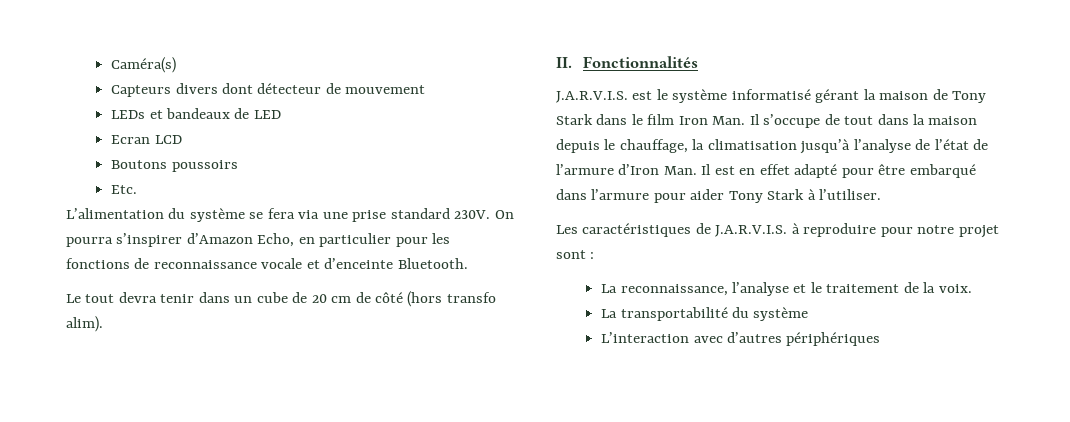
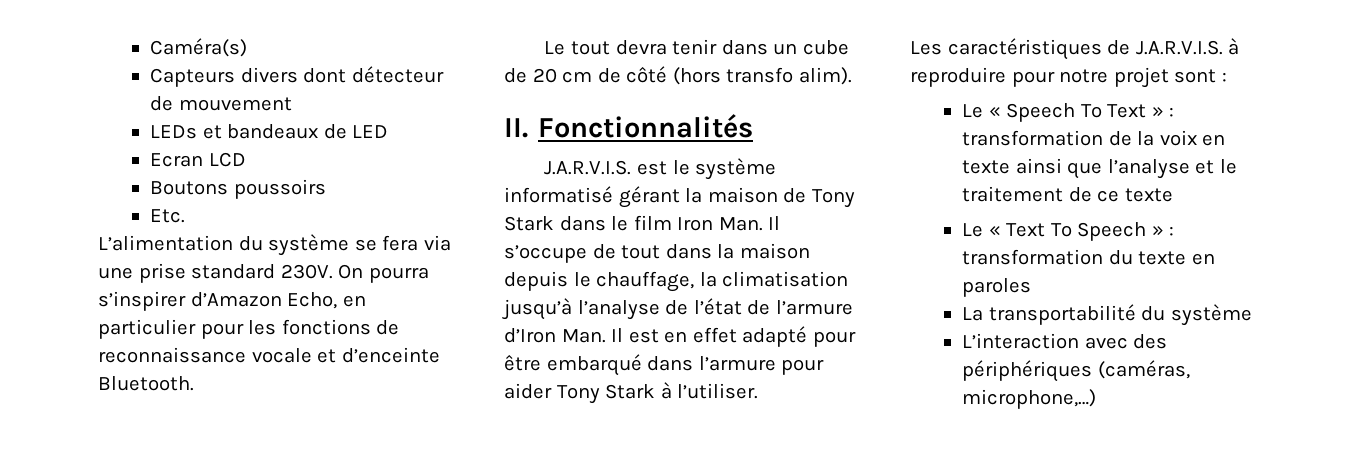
[601,284,728,296] La reconnaissance, -> [962,103,1175,122] [962,130,1226,146] [962,158,1103,179] Le « Speech To Text » : transformation de la voix en texte ainsi que
[923,282,972,293] la voix. -> [1097,188,1173,202] [962,222,1175,241] [962,249,1215,265] [962,278,1032,297] ce texte // Le « Text To Speech » : transformation du texte en paroles
[727,332,881,346] d’autres périphériques -> [1133,334,1168,349] [962,360,1190,382] [962,389,1097,409] des périphériques (caméras, microphone,…)

